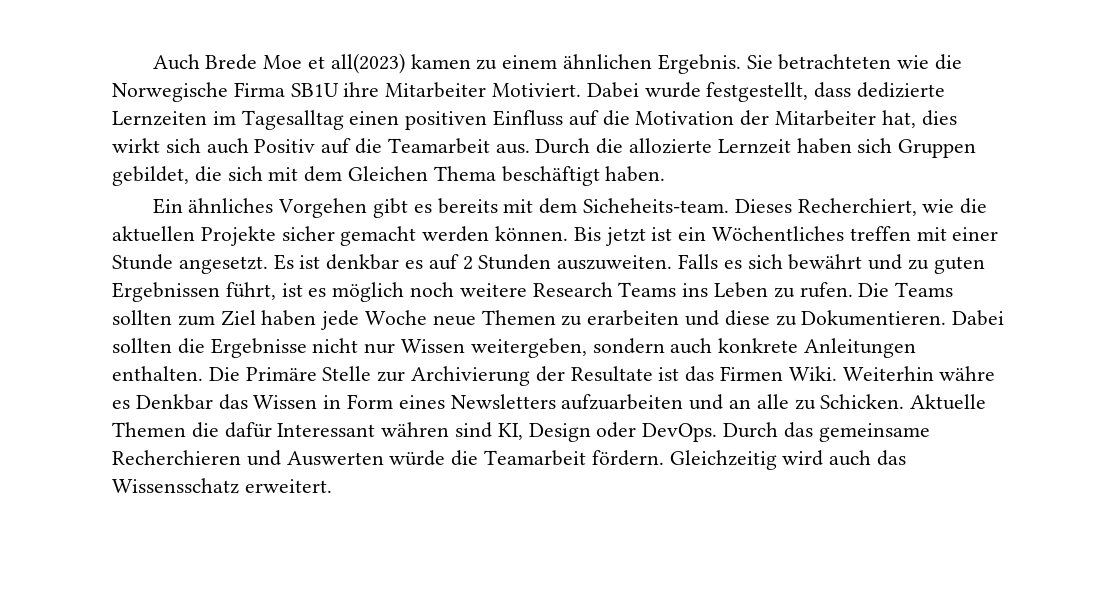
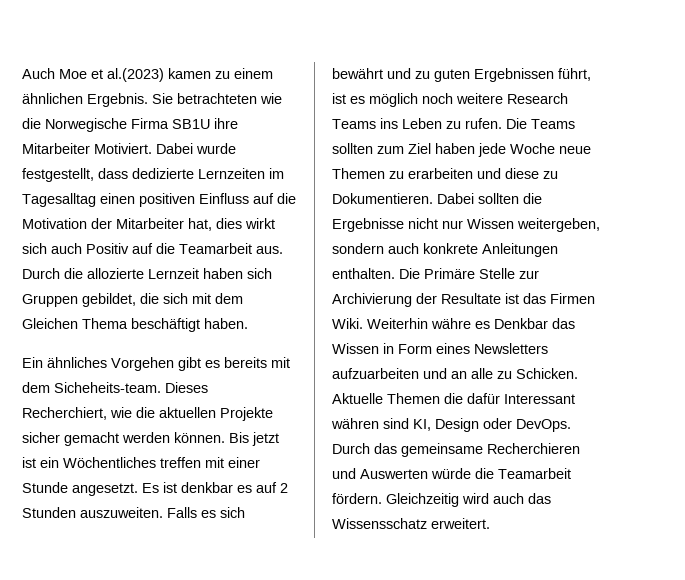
[205,54,258,70] Brede -> (55, 73) none
[330,53,405,74] all(2023) -> [107,68,164,82] al.(2023)

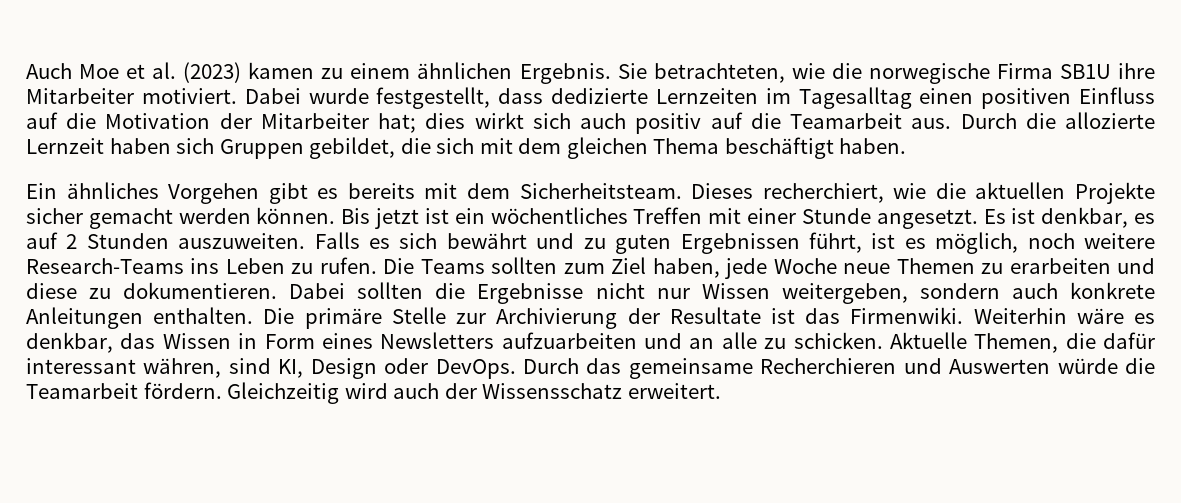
[107,68,164,82] al.(2023) -> [152,62,242,83] al. (2023)
[177,93,282,104] [22,118,127,132] betrachteten wie die Norwegische -> [653,63,990,84] betrachteten, wie die norwegische
[94,143,152,154] Motiviert. -> [141,88,237,104] motiviert.
[188,218,212,231] hat, -> [378,113,417,133] hat;
[86,243,129,254] Positiv -> [635,113,702,134] positiv
[22,318,78,329] Gleichen -> [566,137,648,159] gleichen
[54,382,208,393] [22,407,107,420] Sicheheits-team. Dieses Recherchiert, -> [519,183,884,203] Sicherheitsteam. Dieses recherchiert,
[63,457,201,468] Wöchentliches treffen -> [490,207,703,224] wöchentliches Treffen
[181,482,233,493] denkbar -> [1041,207,1129,228] denkbar,
[369,93,418,107] möglich -> [935,232,1019,254] möglich,
[507,93,568,104] [332,119,376,129] Research Teams -> [26,258,184,274] Research-Teams
[435,143,475,154] haben -> [652,258,720,278] haben,
[332,193,433,204] Dokumentieren. -> [123,282,278,299] dokumentieren.
[424,268,475,279] Primäre -> [304,308,382,329] primäre
[550,293,595,304] [332,318,548,329] Firmen Wiki. Weiterhin währe es Denkbar -> [850,307,1155,324] [26,332,113,353] Firmenwiki. Weiterhin wäre es denkbar,
[516,368,578,379] [332,393,575,404] [331,418,379,429] Schicken. Aktuelle Themen die dafür Interessant währen -> [793,332,1155,353] [26,358,222,378] schicken. Aktuelle Themen, die dafür interessant währen,
[528,493,551,504] das -> [444,383,477,399] der

